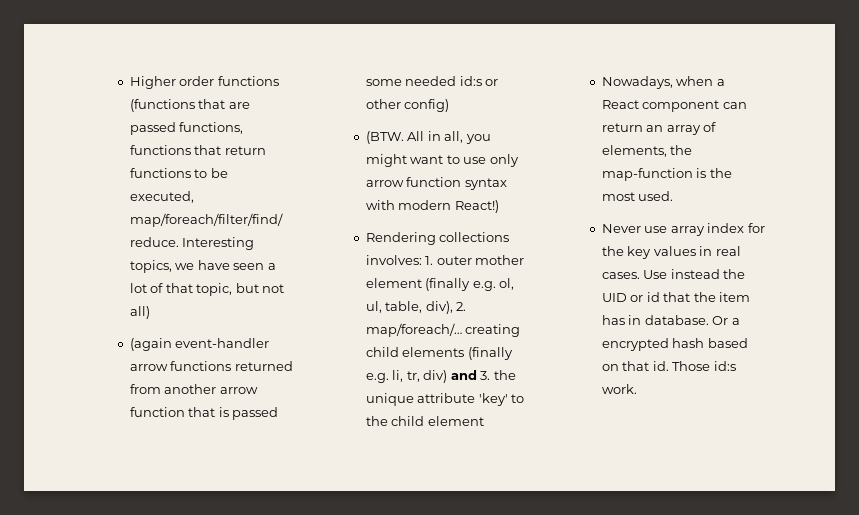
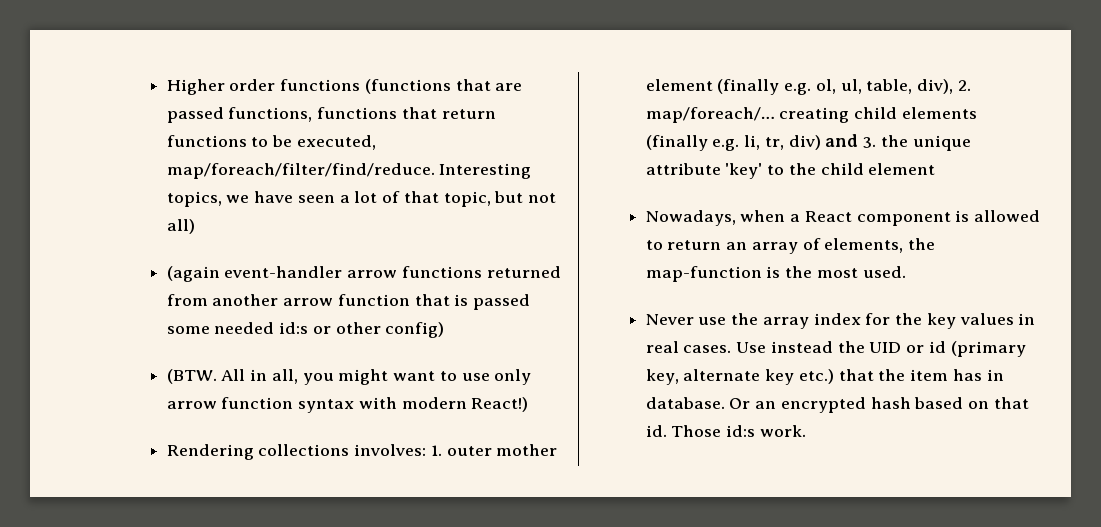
[722,102,747,109] can -> [955,210,1041,222] [645,240,663,250] is allowed to
(668, 229) none -> [731,313,759,325] the
(660, 297) none -> [950,341,1026,357] [645,369,834,385] (primary key, alternate key etc.)
[731,318,740,325] a -> [755,401,777,409] an

